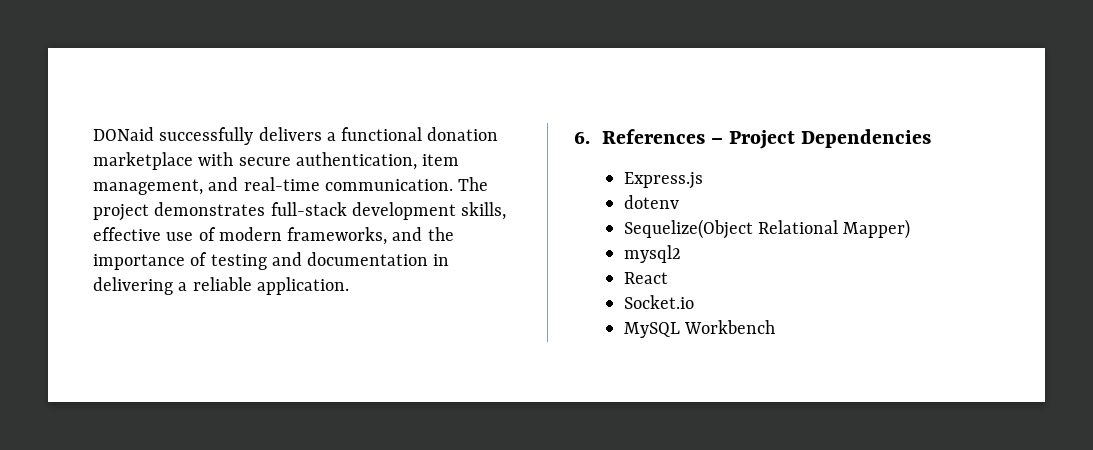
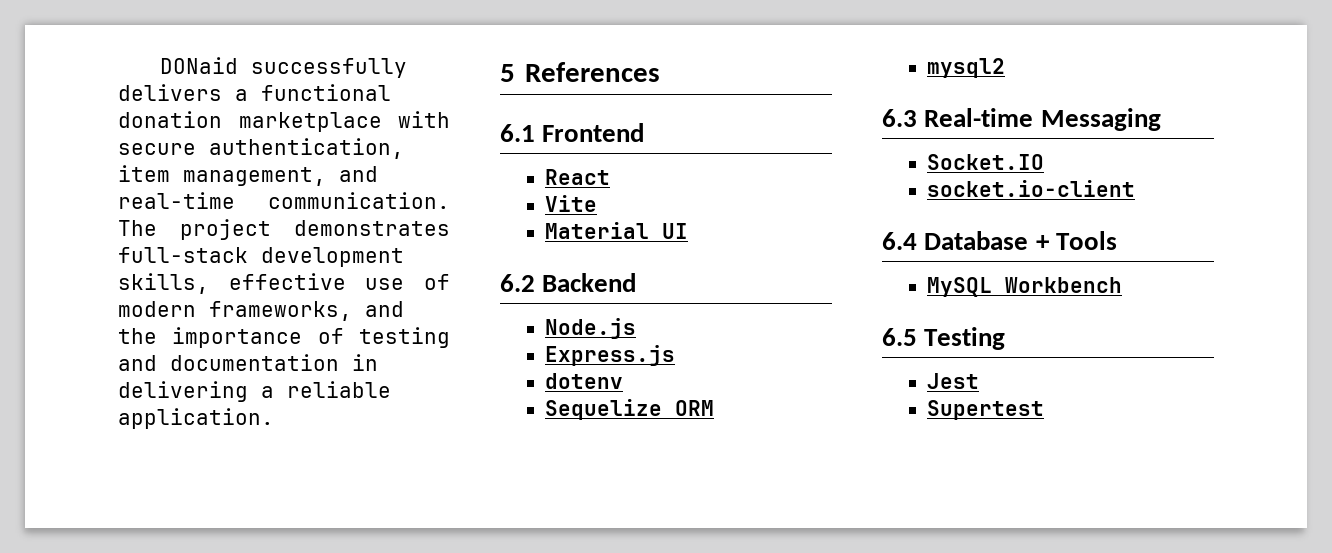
[574,131,590,144] 6. -> [500,64,515,82] 5
[711,129,932,149] [623,172,703,189] [623,195,679,209] [623,219,911,239] [623,245,681,263] [623,272,668,284] [623,295,694,309] [623,320,775,338] – Project Dependencies // Express.js // dotenv // Sequelize(Object Relational Mapper) // mysql2 // React // Socket.io // MySQL Workbench -> [500,123,645,142] [545,169,611,185] [545,195,598,212] [545,222,689,239] [500,273,637,292] [545,318,637,339] [545,345,676,366] [545,373,624,389] [545,399,715,420] [927,58,1006,78] [882,108,1161,131] [927,154,1045,170] [927,180,1136,197] [882,231,1117,250] [927,277,1123,297] [882,327,1006,350] [927,373,980,389] [927,400,1045,420] // 6.1 Frontend // React // Vite // Material UI // 6.2 Backend // Node.js // Express.js // dotenv // Sequelize ORM // mysql2 // 6.3 Real-time Messaging // Socket.IO // socket.io-client // 6.4 Database + Tools // MySQL Workbench // 6.5 Testing // Jest // Supertest

